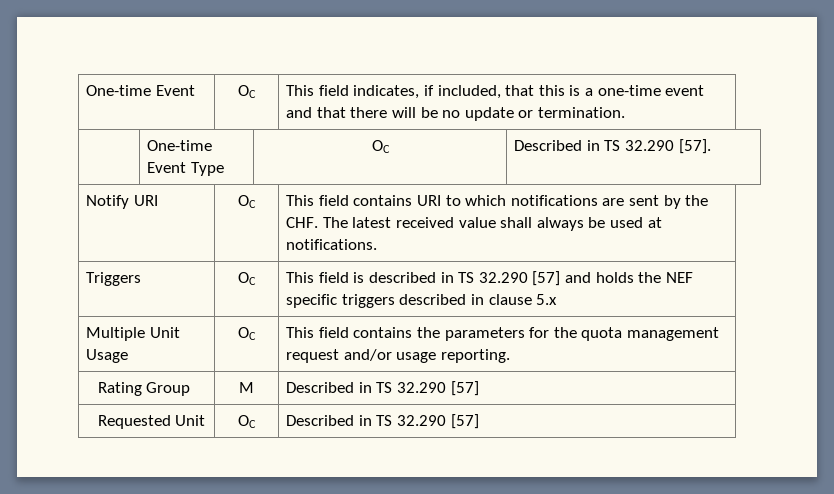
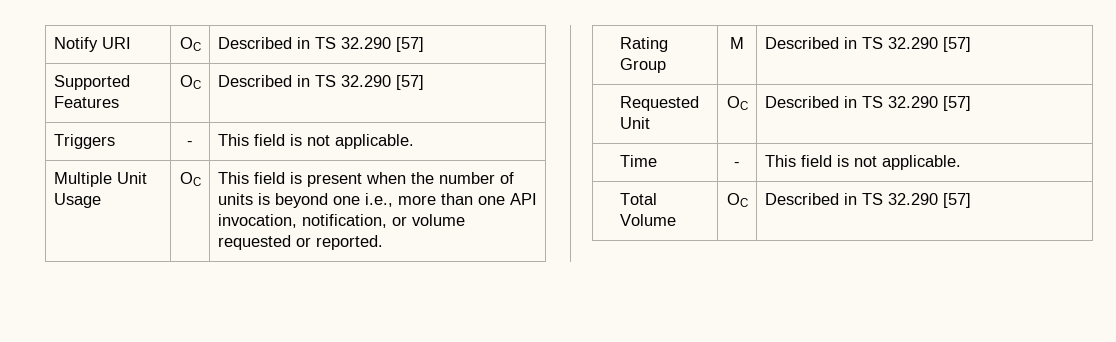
[86,85,195,96] [238,85,256,98] [286,85,705,99] [286,107,625,121] [147,140,213,151] [147,162,224,176] [371,140,390,153] [514,139,711,154] [86,195,158,209] [238,195,256,208] [286,195,709,209] [286,217,662,231] [286,239,378,250] One-time Event | OC | This field indicates, if included, that this is a one-time event and that there will be no update or termination. // | One-time Event Type | OC | Described in TS 32.290 [57]. // Notify URI | OC | This field contains URI to which notifications are sent by the CHF. The latest received value shall always be used at notifications. -> [53,37,131,52] [179,37,201,51] [217,37,424,52] [53,75,130,90] [53,96,119,108] [179,75,201,89] [217,75,424,90] Notify URI | OC | Described in TS 32.290 [57] // Supported Features | OC | Described in TS 32.290 [57]
[238,272,256,285] [286,271,693,286] [286,294,558,308] OC | This field is described in TS 32.290 [57] and holds the NEF specific triggers described in clause 5.x -> [187,141,193,146] [217,134,414,149] - | This field is not applicable.
[353,327,719,341] [286,349,510,363] contains the parameters for the quota management request and/or usage reporting. -> [289,172,514,187] [217,193,537,208] [217,214,465,228] [217,235,383,250] is present when the number of units is beyond one i.e., more than one API invocation, notification, or volume requested or reported.
(479, 421) none -> [620,155,658,167] [734,162,740,167] [764,155,961,170] [620,193,658,205] [620,214,677,226] [726,193,748,207] [764,193,971,208] // Time | - | This field is not applicable. // Total Volume | OC | Described in TS 32.290 [57]

